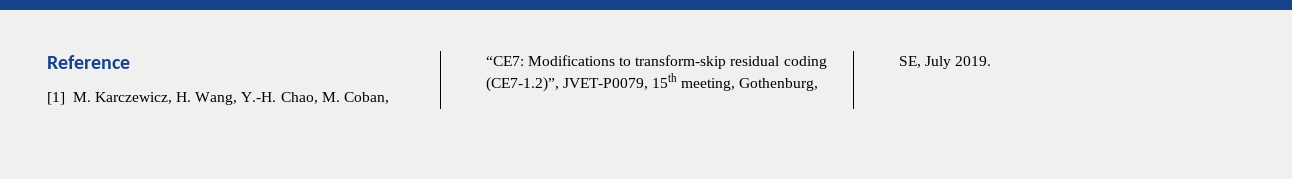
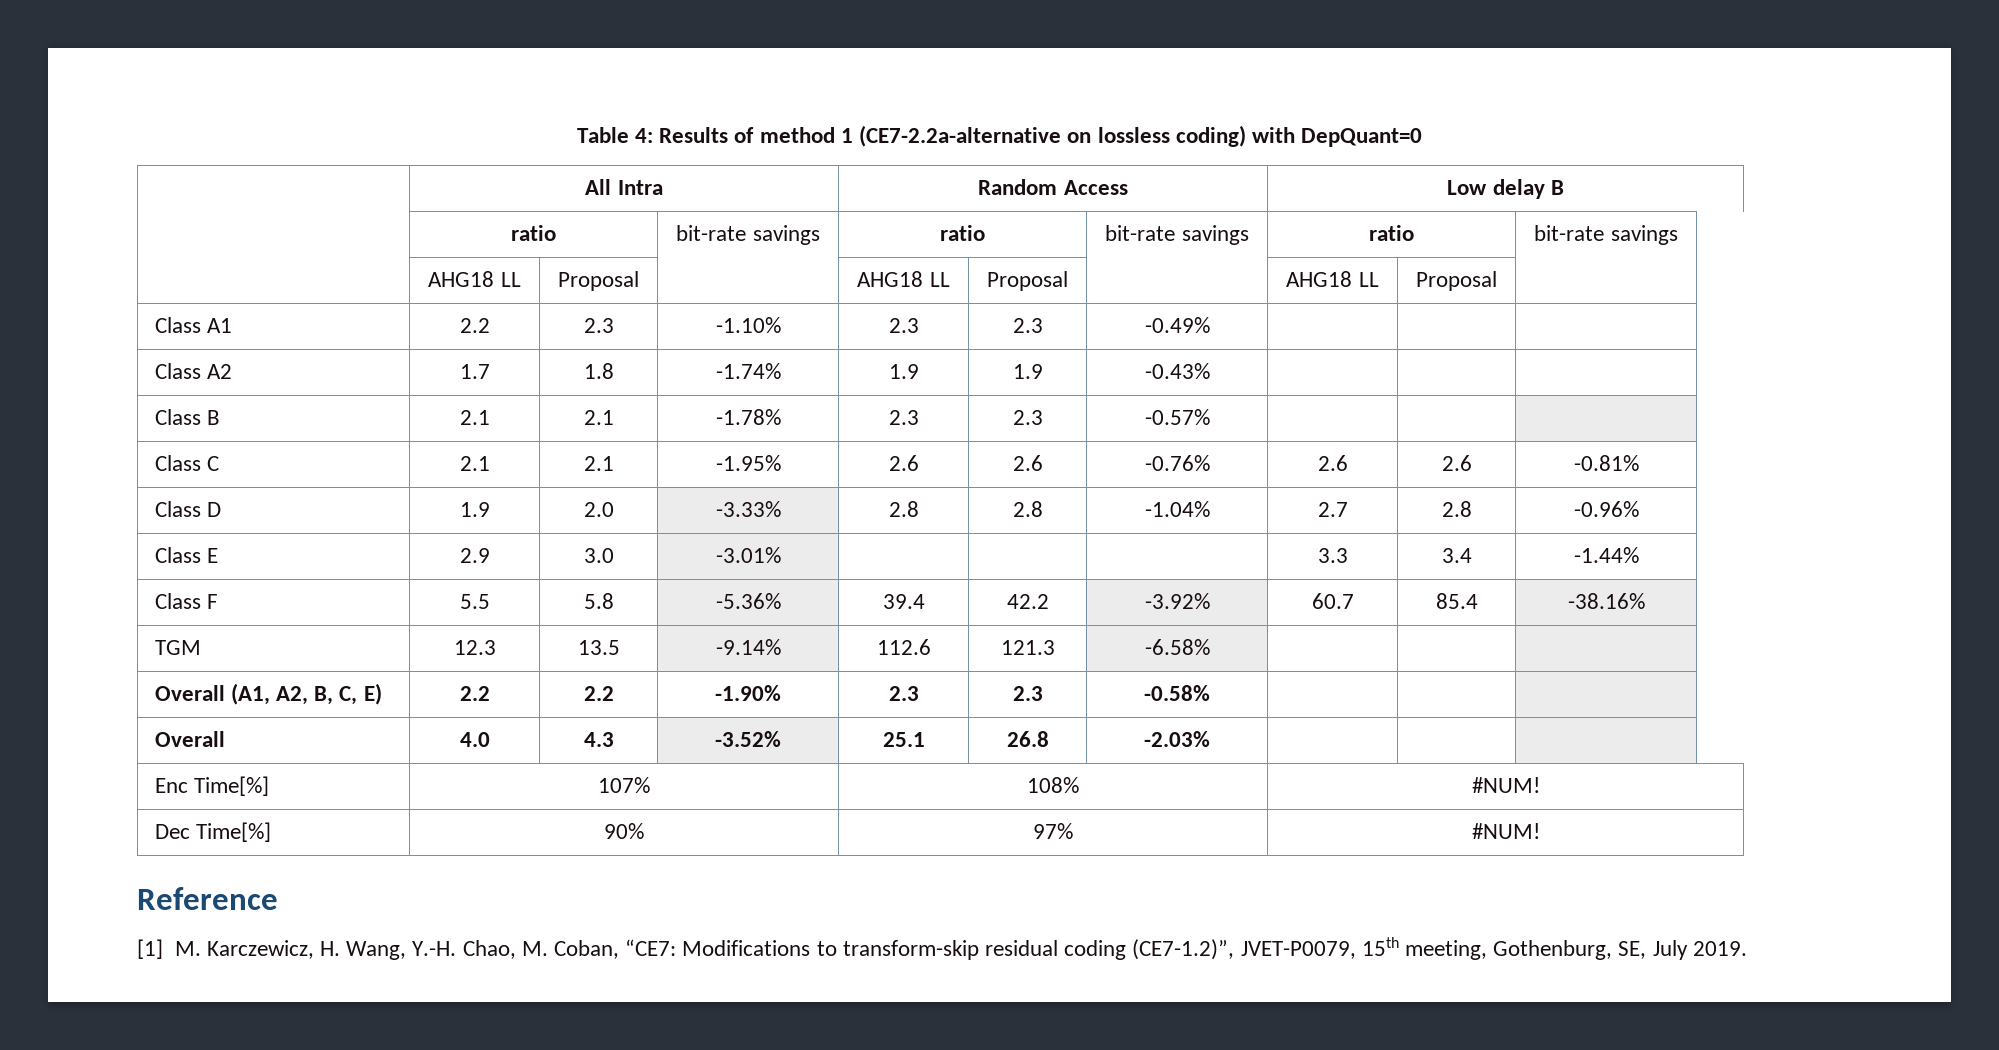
(47, 62) none -> [576,125,1423,147] [585,179,663,195] [978,179,1128,195] [1447,179,1564,199] [511,225,556,241] [676,225,820,245] [940,225,985,241] [1105,225,1249,245] [1369,225,1414,241] [1534,225,1678,245] [428,271,521,287] [558,271,639,291] [857,271,950,287] [987,271,1068,291] [1286,271,1379,287] [1416,271,1497,291] [154,317,232,333] [459,318,490,333] [583,318,614,333] [715,317,781,333] [888,318,919,333] [1012,318,1043,333] [1144,317,1210,333] [154,363,232,379] [459,364,490,379] [583,363,614,379] [715,363,781,379] [888,364,919,379] [1012,364,1043,379] [1144,363,1210,379] [154,409,220,425] [459,410,490,425] [583,410,614,425] [715,409,781,425] [888,410,919,425] [1012,410,1043,425] [1144,409,1210,425] [154,455,219,471] [459,456,490,471] [583,456,614,471] [715,455,781,471] [888,455,919,471] [1012,455,1043,471] [1144,455,1210,471] [1317,455,1348,471] [1441,455,1472,471] [1573,455,1639,471] [154,501,221,517] [459,502,490,517] [583,502,614,517] [715,501,781,517] [888,501,919,517] [1012,501,1043,517] [1144,501,1210,517] [1317,502,1348,517] [1441,501,1472,517] [1573,501,1639,517] [154,547,218,563] [459,548,490,563] [583,548,614,563] [715,547,781,563] [1317,548,1348,563] [1441,548,1472,563] [1573,547,1639,563] [154,593,218,609] [459,594,490,609] [583,593,614,609] [715,593,781,609] [882,594,925,609] [1006,594,1049,609] [1144,593,1210,609] [1311,593,1354,609] [1435,593,1478,609] [1567,593,1645,609] [154,640,201,655] [453,640,496,655] [577,640,620,655] [715,639,781,655] [876,639,931,655] [1000,640,1055,655] [1144,639,1210,655] [154,683,382,705] [459,686,490,701] [583,686,614,701] [715,685,781,701] [888,686,919,701] [1012,686,1043,701] [1144,685,1210,701] [154,731,225,747] [459,732,490,747] [583,732,614,747] [715,731,781,747] [882,732,925,747] [1006,731,1049,747] [1144,731,1210,747] [154,776,269,796] [598,777,650,793] [1027,777,1079,793] [1471,777,1540,793] [154,822,271,842] [604,823,644,839] [1033,823,1073,839] [1471,823,1540,839] Table 4: Results of method 1 (CE7-2.2a-alternative on lossless coding) with DepQuant=0 // | All Intra | Random Access | Low delay B // | ratio | bit-rate savings | ratio | bit-rate savings | ratio | bit-rate savings // | AHG18 LL | Proposal | | AHG18 LL | Proposal | | AHG18 LL | Proposal | // Class A1 | 2.2 | 2.3 | -1.10% | 2.3 | 2.3 | -0.49% | | | // Class A2 | 1.7 | 1.8 | -1.74% | 1.9 | 1.9 | -0.43% | | | // Class B | 2.1 | 2.1 | -1.78% | 2.3 | 2.3 | -0.57% | | | // Class C | 2.1 | 2.1 | -1.95% | 2.6 | 2.6 | -0.76% | 2.6 | 2.6 | -0.81% // Class D | 1.9 | 2.0 | -3.33% | 2.8 | 2.8 | -1.04% | 2.7 | 2.8 | -0.96% // Class E | 2.9 | 3.0 | -3.01% | | | | 3.3 | 3.4 | -1.44% // Class F | 5.5 | 5.8 | -5.36% | 39.4 | 42.2 | -3.92% | 60.7 | 85.4 | -38.16% // TGM | 12.3 | 13.5 | -9.14% | 112.6 | 121.3 | -6.58% | | | // Overall (A1, A2, B, C, E) | 2.2 | 2.2 | -1.90% | 2.3 | 2.3 | -0.58% | | | // Overall | 4.0 | 4.3 | -3.52% | 25.1 | 26.8 | -2.03% | | | // Enc Time[%] | 107% | 108% | #NUM! // Dec Time[%] | 90% | 97% | #NUM! //

